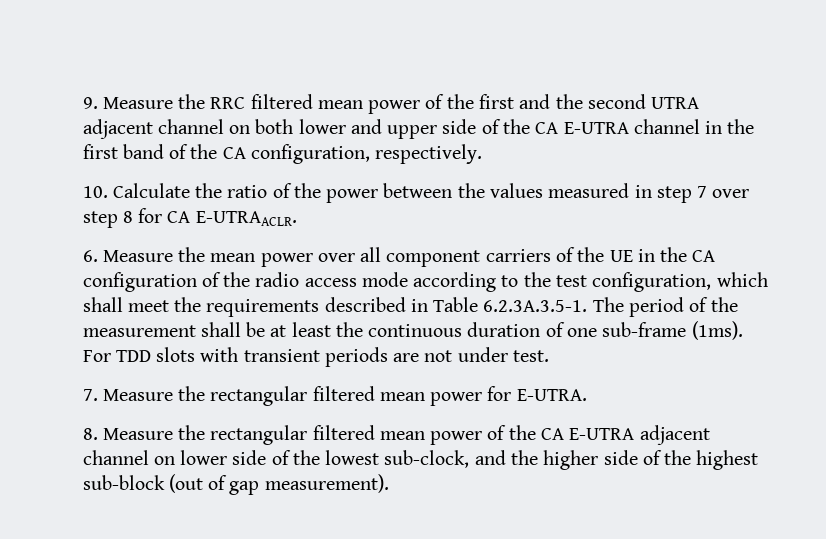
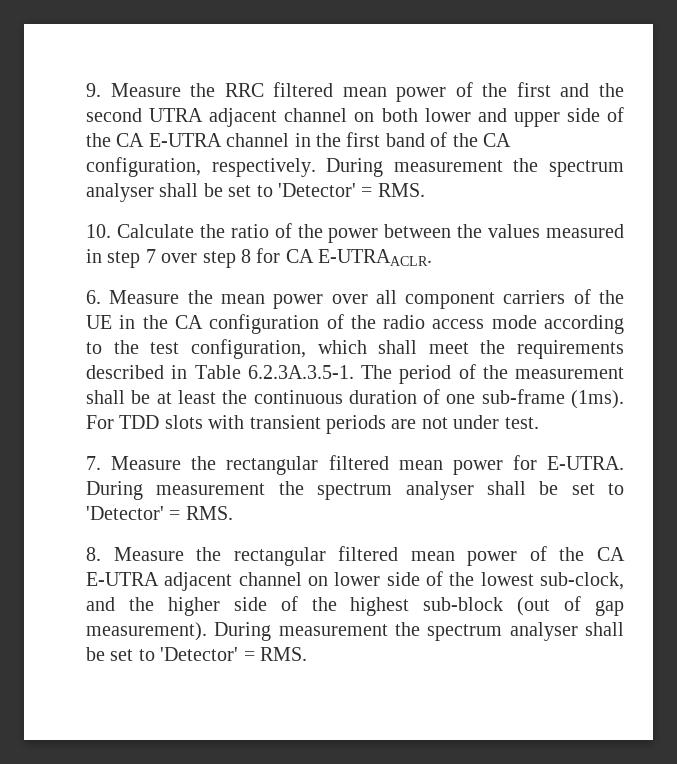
(483, 154) none -> [326,158,624,177] [86,183,425,202] During measurement the spectrum analyser shall be set to 'Detector' = RMS.
(587, 395) none -> [86,481,624,500] [86,506,233,520] During measurement the spectrum analyser shall be set to 'Detector' = RMS.
(389, 483) none -> [214,622,624,641] [86,647,308,661] During measurement the spectrum analyser shall be set to 'Detector' = RMS.

